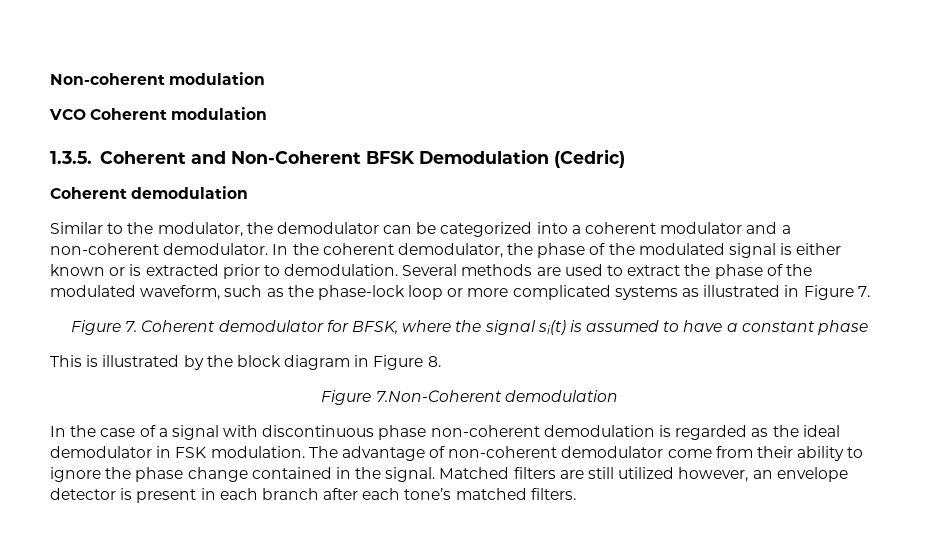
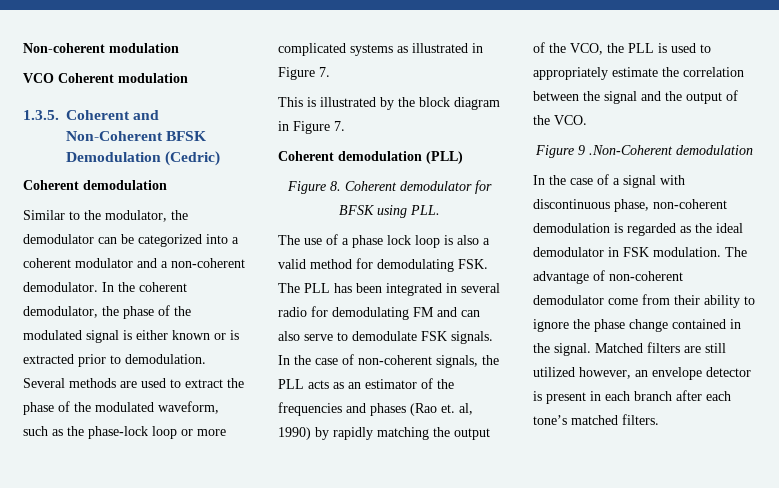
[71,320,868,335] // Figure 7. Coherent demodulator for BFSK, where the signal si(t) is assumed to have a constant phase -> (330, 72) none
[427,356,441,367] [321,390,502,405] 8. // Figure 7.Non-Coherent -> [334,121,345,131] [278,151,463,164] [287,180,492,194] [339,205,440,218] [278,234,490,248] [278,258,488,272] [278,283,500,296] [278,306,480,320] [278,331,493,344] [278,354,499,368] [278,378,454,389] [278,402,473,416] [278,427,490,440] [533,42,711,55] [533,67,744,80] [533,90,738,104] [533,115,587,125] [535,145,673,158] 7. // Coherent demodulation (PLL) // Figure 8. Coherent demodulator for BFSK using PLL. // The use of a phase lock loop is also a valid method for demodulating FSK. The PLL has been integrated in several radio for demodulating FM and can also serve to demodulate FSK signals. In the case of non-coherent signals, the PLL acts as an estimator of the frequencies and phases (Rao et. al, 1990) by rapidly matching the output of the VCO, the PLL is used to appropriately estimate the correlation between the signal and the output of the VCO. // Figure 9 .Non-Coherent
[378,425,427,440] phase -> [614,199,649,212] phase,

